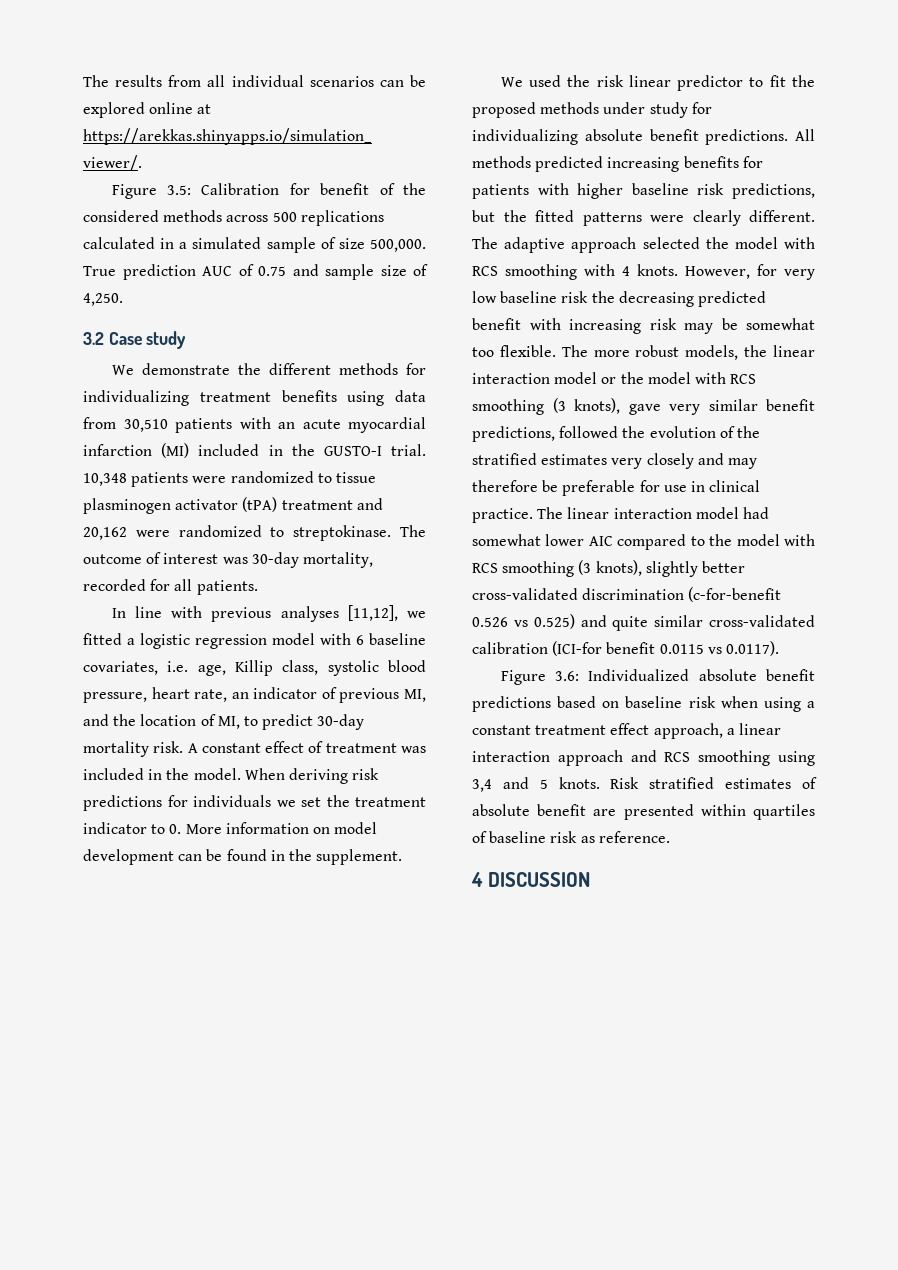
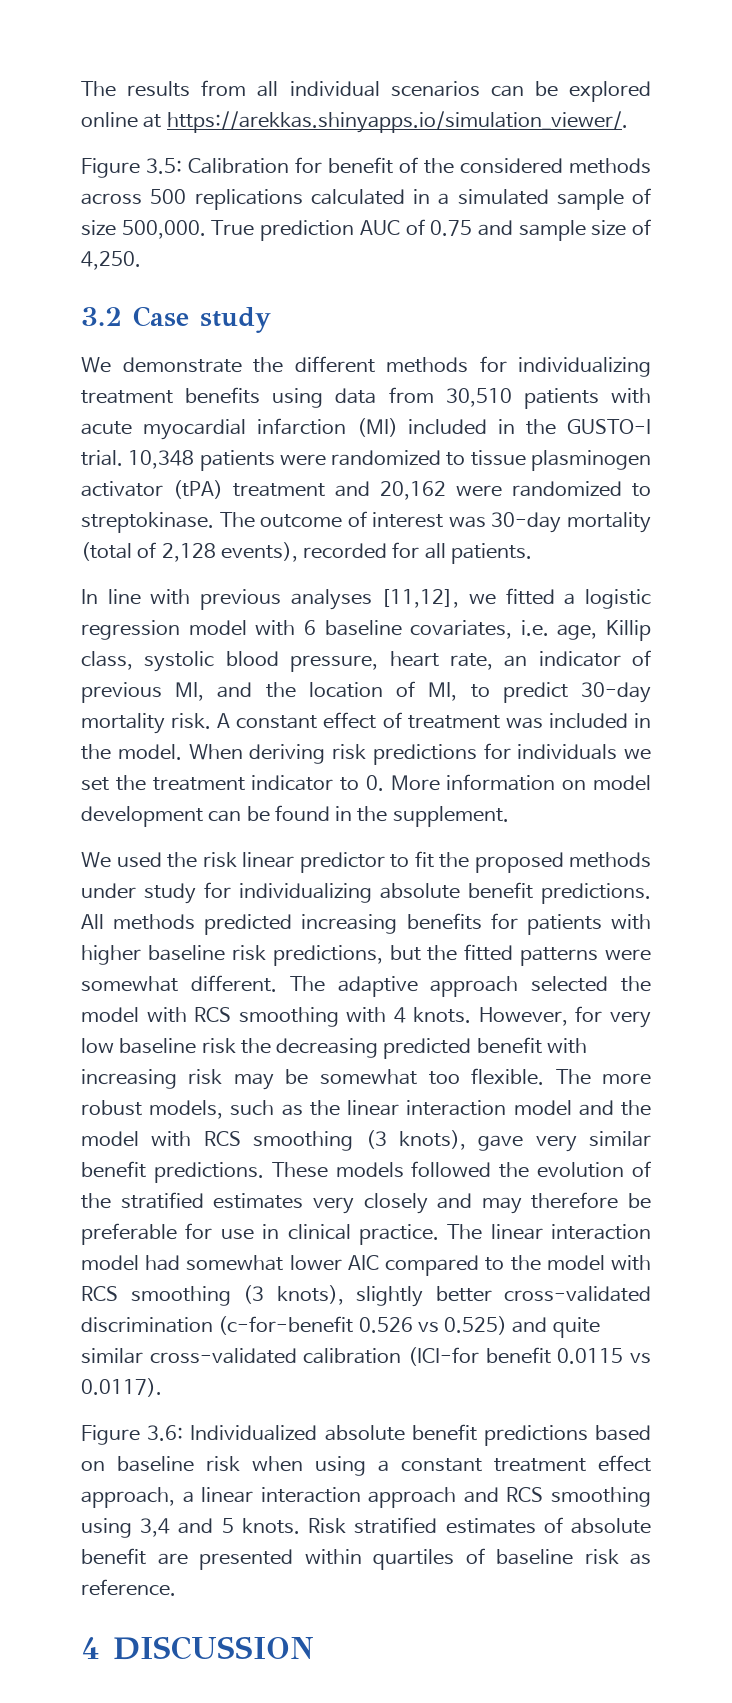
[278,422,295,429] an -> (651, 396) none
[302,552,373,568] mortality, -> [566,512,651,533] [81,542,298,562] mortality (total of 2,128 events),
[692,210,741,226] clearly -> [81,976,178,992] somewhat
(739, 352) none -> [230,1100,303,1116] such as
[601,377,617,384] or -> [578,1100,614,1116] and
[472,426,555,442] predictions, -> [153,1162,404,1183] predictions. These models

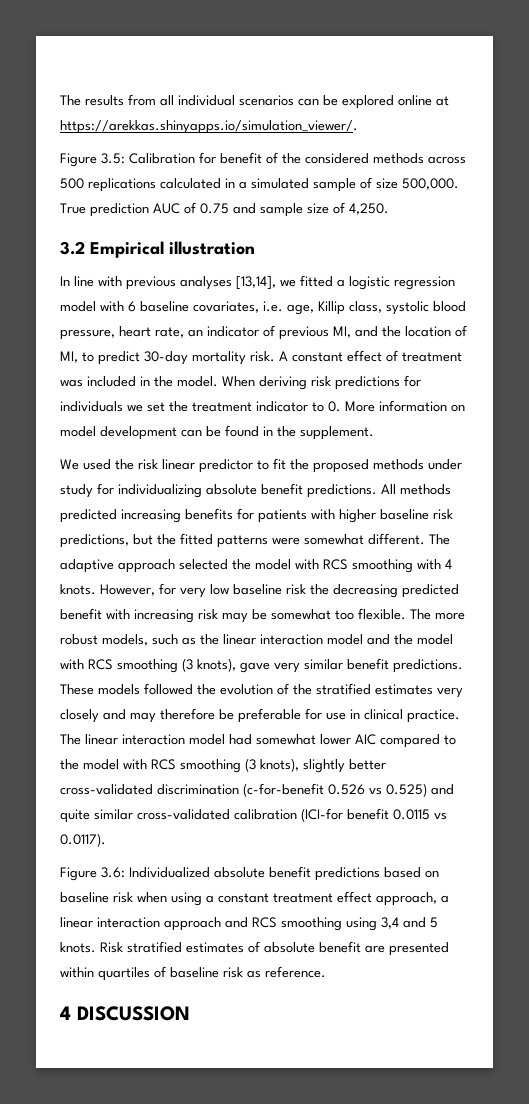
[133,306,271,333] [81,356,651,377] [81,387,651,409] [81,418,652,440] [81,450,652,471] [81,480,652,500] [81,511,651,533] [81,542,532,564] Case study // We demonstrate the different methods for individualizing treatment benefits using data from 30,510 patients with acute myocardial infarction (MI) included in the GUSTO-I trial. 10,348 patients were randomized to tissue plasminogen activator (tPA) treatment and 20,162 were randomized to streptokinase. The outcome of interest was 30-day mortality (total of 2,128 events), recorded for all patients. -> [90,241,255,258] Empirical illustration
[381,589,460,608] [11,12], -> [236,276,276,290] [13,14],

